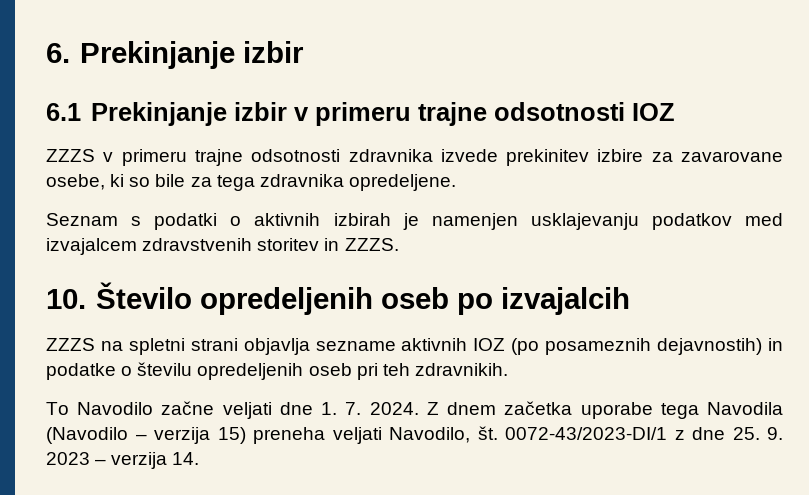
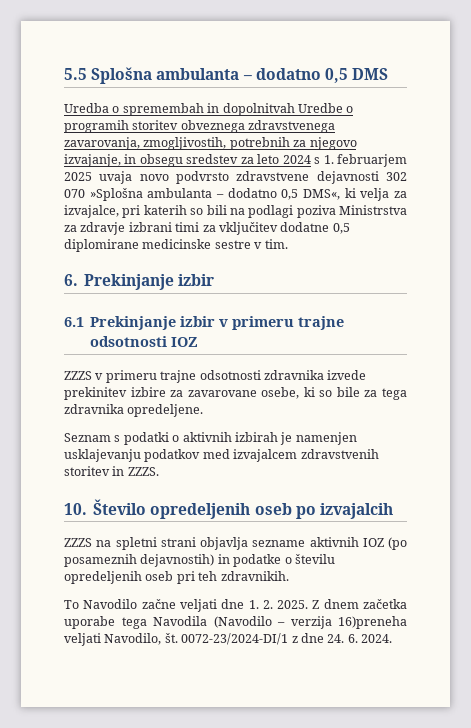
(46, 53) none -> [64,67,389,84] [64,103,354,116] [64,120,336,133] [64,137,357,150] [64,154,408,167] [64,171,407,184] [64,188,408,201] [64,205,407,218] [64,222,350,235] [64,239,288,252] 5.5 Splošna ambulanta – dodatno 0,5 DMS // Uredba o spremembah in dopolnitvah Uredbe o programih storitev obveznega zdravstvenega zavarovanja, zmogljivostih, potrebnih za njegovo izvajanje, in obsegu sredstev za leto 2024 s 1. februarjem 2025 uvaja novo podvrsto zdravstvene dejavnosti 302 070 »Splošna ambulanta – dodatno 0,5 DMS«, ki velja za izvajalce, pri katerih so bili na podlagi poziva Ministrstva za zdravje izbrani timi za vključitev dodatne 0,5 diplomirane medicinske sestre v tim. //
[345,402,419,415] 7. 2024. -> [262,600,309,609] 2. 2025.
[217,427,325,444] 15) preneha -> [338,616,407,629] 16)preneha
[505,427,667,440] 0072-43/2023-DI/1 -> [181,633,289,645] 0072-23/2024-DI/1
[732,427,783,440] [46,452,200,469] 25. 9. 2023 – verzija 14. -> [327,634,392,643] 24. 6. 2024.

